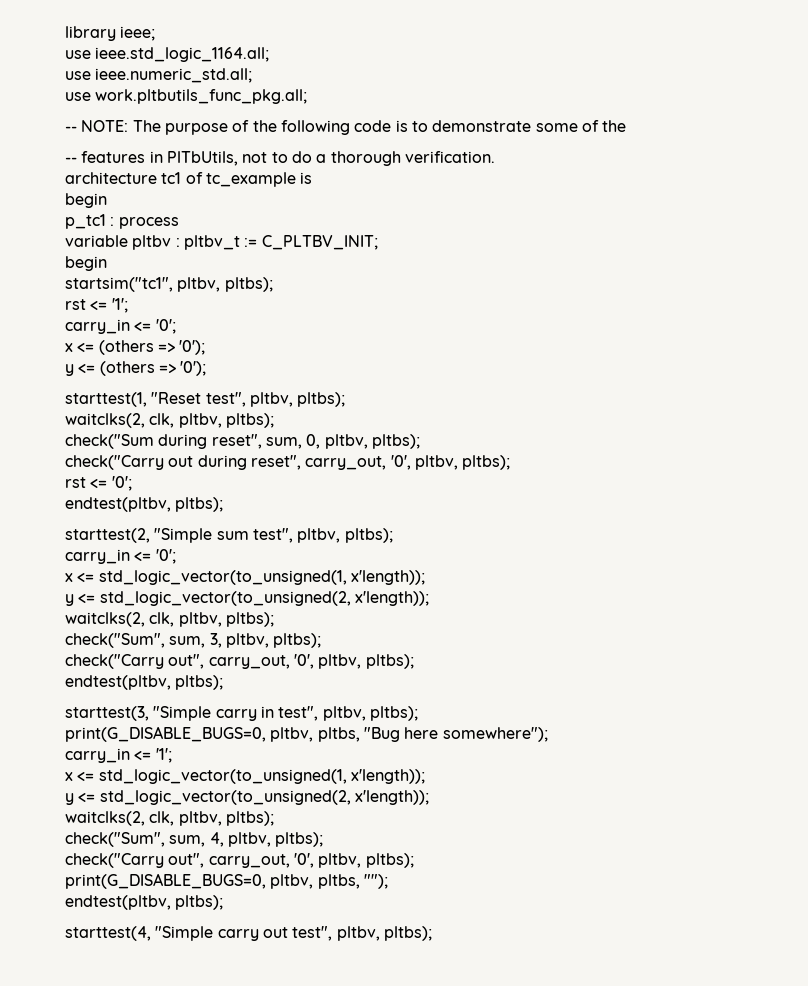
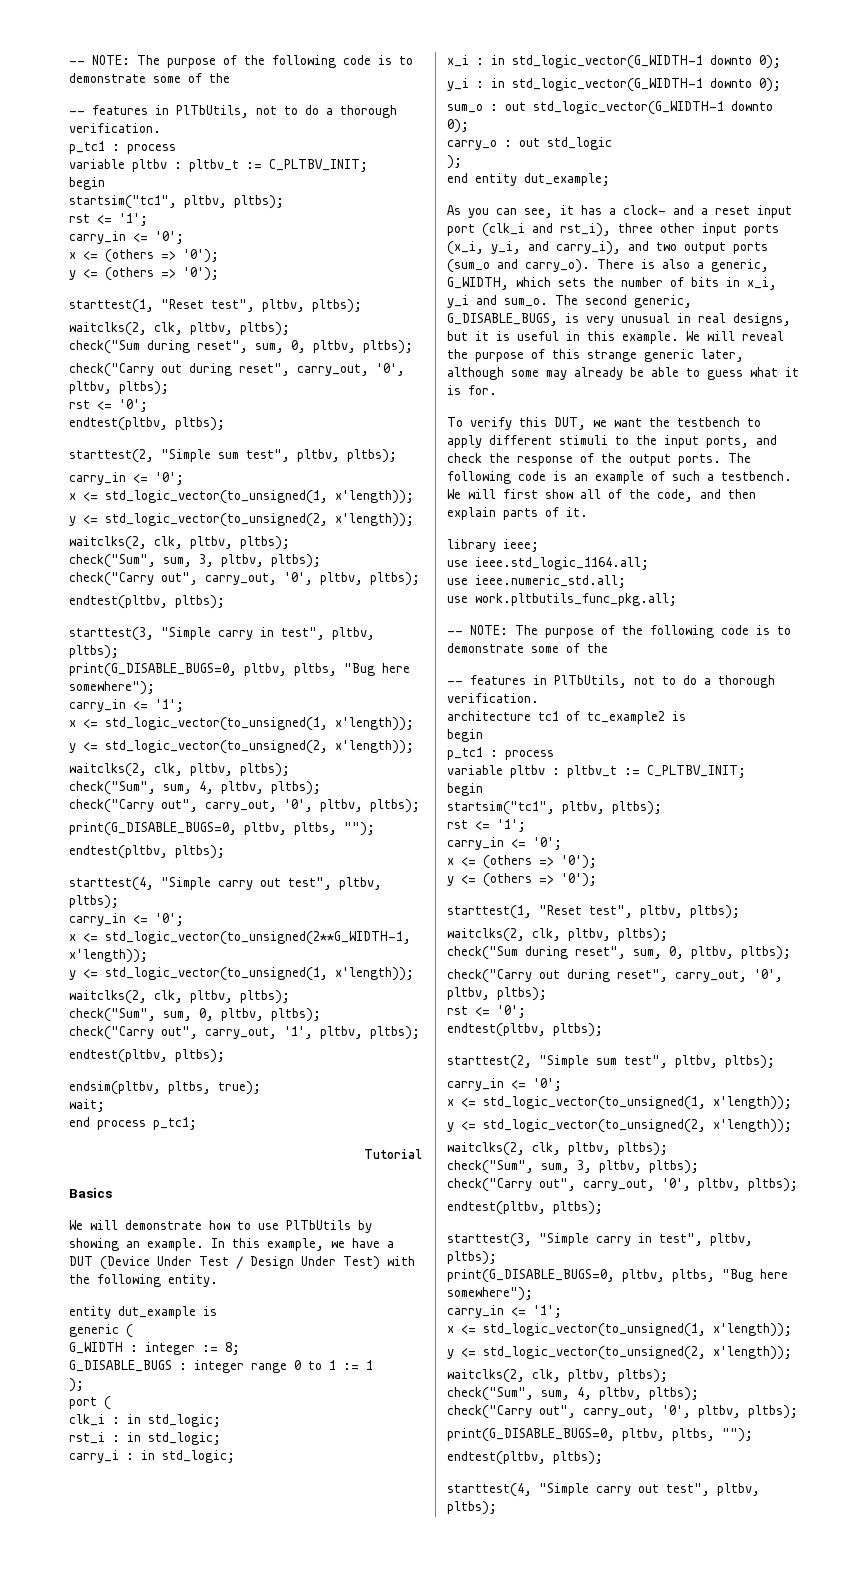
(65, 33) none -> [69,55,413,68] [69,73,230,83] [69,105,397,118] [69,123,161,133] [69,141,176,154] [69,159,368,172] [69,177,105,190] [69,195,284,209] [69,213,148,226] [69,231,184,244] [69,249,219,263] [69,267,219,281] [69,299,362,313] [69,322,290,336] [69,340,413,354] [69,363,405,377] [69,381,169,395] [69,399,148,412] [69,417,225,431] [69,449,397,463] [69,472,184,485] [69,490,414,504] [69,513,414,527] [69,536,290,550] [69,554,321,568] [69,572,420,586] [69,595,225,609] [69,627,375,641] [69,645,119,659] [69,663,410,677] [69,681,155,695] [69,699,184,712] [69,717,414,731] [69,740,414,754] [69,763,290,777] [69,781,321,795] [69,799,420,813] [69,822,375,836] [69,845,225,859] [69,877,382,891] [69,895,119,909] [69,913,184,926] [69,931,411,945] [69,949,148,963] [69,967,414,981] [69,990,290,1004] [69,1008,321,1022] [69,1026,420,1040] [69,1049,225,1063] [69,1081,261,1095] [69,1099,105,1112] [69,1117,197,1130] [364,1149,422,1159] [69,1188,112,1198] [69,1220,372,1233] [69,1238,394,1251] [69,1256,415,1270] [69,1274,218,1287] [69,1306,217,1319] [69,1324,133,1338] [69,1342,240,1355] [69,1360,373,1373] [69,1378,84,1392] [69,1396,111,1410] [69,1414,221,1427] [69,1432,221,1445] [69,1450,235,1463] [447,55,781,69] [447,78,781,92] [447,101,773,115] [447,119,469,133] [447,137,612,150] [447,155,462,169] [447,173,610,186] [447,205,792,218] [447,223,779,237] [447,241,768,255] [447,259,769,273] [447,277,777,290] [447,295,692,308] [447,313,791,326] [447,331,784,344] [447,349,744,362] [447,367,799,380] [447,385,497,395] [447,417,761,430] [447,435,777,448] [447,453,751,466] [447,471,792,484] [447,489,756,502] [447,507,588,520] -- NOTE: The purpose of the following code is to demonstrate some of the // -- features in PlTbUtils, not to do a thorough verification. // p_tc1 : process // variable pltbv : pltbv_t := C_PLTBV_INIT; // begin // startsim("tc1", pltbv, pltbs); // rst <= '1'; // carry_in <= '0'; // x <= (others => '0'); // y <= (others => '0'); // starttest(1, "Reset test", pltbv, pltbs); // waitclks(2, clk, pltbv, pltbs); // check("Sum during reset", sum, 0, pltbv, pltbs); // check("Carry out during reset", carry_out, '0', pltbv, pltbs); // rst <= '0'; // endtest(pltbv, pltbs); // starttest(2, "Simple sum test", pltbv, pltbs); // carry_in <= '0'; // x <= std_logic_vector(to_unsigned(1, x'length)); // y <= std_logic_vector(to_unsigned(2, x'length)); // waitclks(2, clk, pltbv, pltbs); // check("Sum", sum, 3, pltbv, pltbs); // check("Carry out", carry_out, '0', pltbv, pltbs); // endtest(pltbv, pltbs); // starttest(3, "Simple carry in test", pltbv, pltbs); // print(G_DISABLE_BUGS=0, pltbv, pltbs, "Bug here somewhere"); // carry_in <= '1'; // x <= std_logic_vector(to_unsigned(1, x'length)); // y <= std_logic_vector(to_unsigned(2, x'length)); // waitclks(2, clk, pltbv, pltbs); // check("Sum", sum, 4, pltbv, pltbs); // check("Carry out", carry_out, '0', pltbv, pltbs); // print(G_DISABLE_BUGS=0, pltbv, pltbs, ""); // endtest(pltbv, pltbs); // starttest(4, "Simple carry out test", pltbv, pltbs); // carry_in <= '0'; // x <= std_logic_vector(to_unsigned(2**G_WIDTH-1, x'length)); // y <= std_logic_vector(to_unsigned(1, x'length)); // waitclks(2, clk, pltbv, pltbs); // check("Sum", sum, 0, pltbv, pltbs); // check("Carry out", carry_out, '1', pltbv, pltbs); // endtest(pltbv, pltbs); // endsim(pltbv, pltbs, true); // wait; // end process p_tc1; // Tutorial // Basics // We will demonstrate how to use PlTbUtils by showing an example. In this example, we have a DUT (Device Under Test / Design Under Test) with the following entity. // entity dut_example is // generic ( // G_WIDTH : integer := 8; // G_DISABLE_BUGS : integer range 0 to 1 := 1 // ); // port ( // clk_i : in std_logic; // rst_i : in std_logic; // carry_i : in std_logic; // x_i : in std_logic_vector(G_WIDTH-1 downto 0); // y_i : in std_logic_vector(G_WIDTH-1 downto 0); // sum_o : out std_logic_vector(G_WIDTH-1 downto 0); // carry_o : out std_logic // ); // end entity dut_example; // As you can see, it has a clock- and a reset input port (clk_i and rst_i), three other input ports (x_i, y_i, and carry_i), and two output ports (sum_o and carry_o). There is also a generic, G_WIDTH, which sets the number of bits in x_i, y_i and sum_o. The second generic, G_DISABLE_BUGS, is very unusual in real designs, but it is useful in this example. We will reveal the purpose of this strange generic later, although some may already be able to guess what it is for. // To verify this DUT, we want the testbench to apply different stimuli to the input ports, and check the response of the output ports. The following code is an example of such a testbench. We will first show all of the code, and then explain parts of it. //
[205,172,296,187] tc_example -> [587,711,665,724] tc_example2

